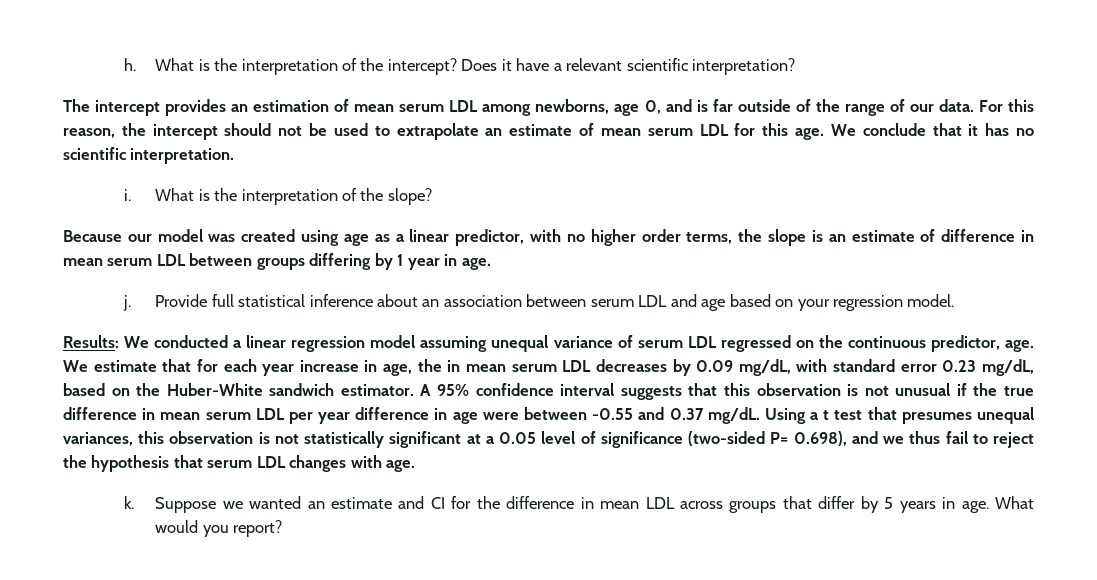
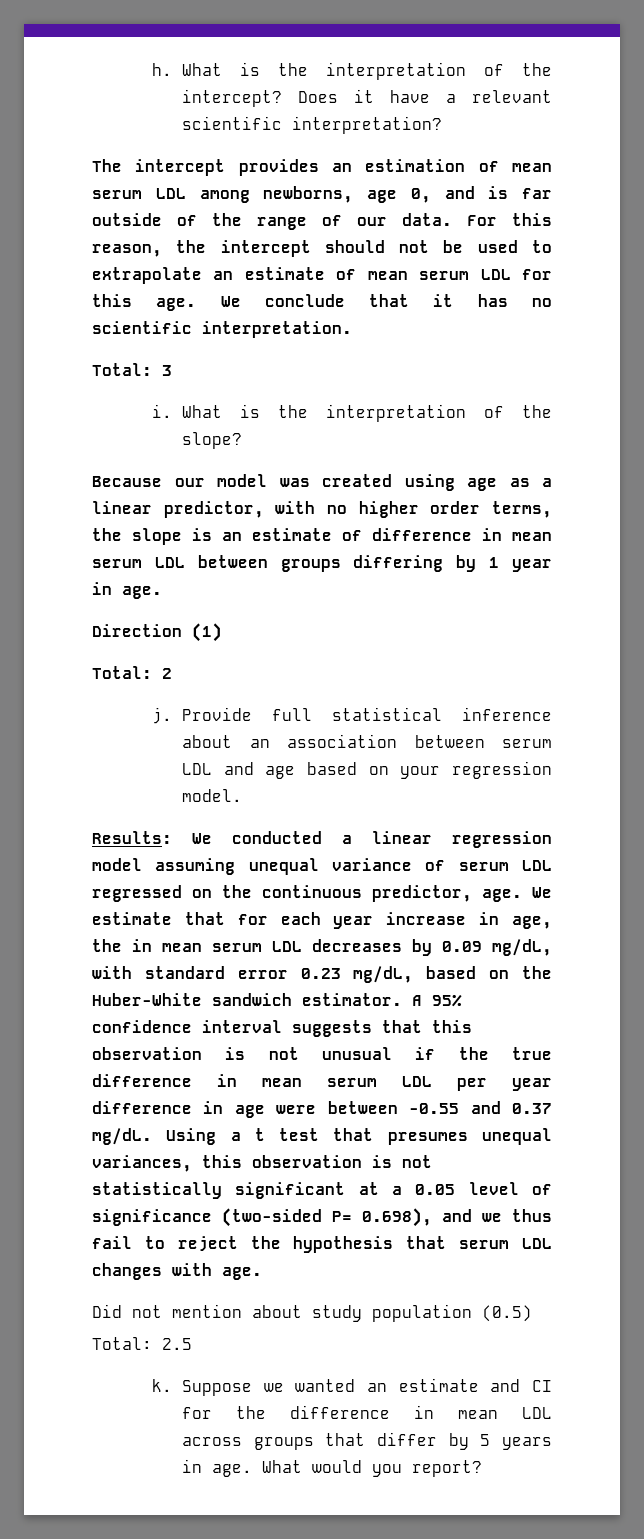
(235, 156) none -> [92,363,172,376] // Total: 3
(491, 264) none -> [92,623,222,642] [92,666,172,679] // Direction (1) // Total: 2
(416, 466) none -> [92,1304,532,1322] [92,1337,192,1350] // Did not mention about study population (0.5) // Total: 2.5

